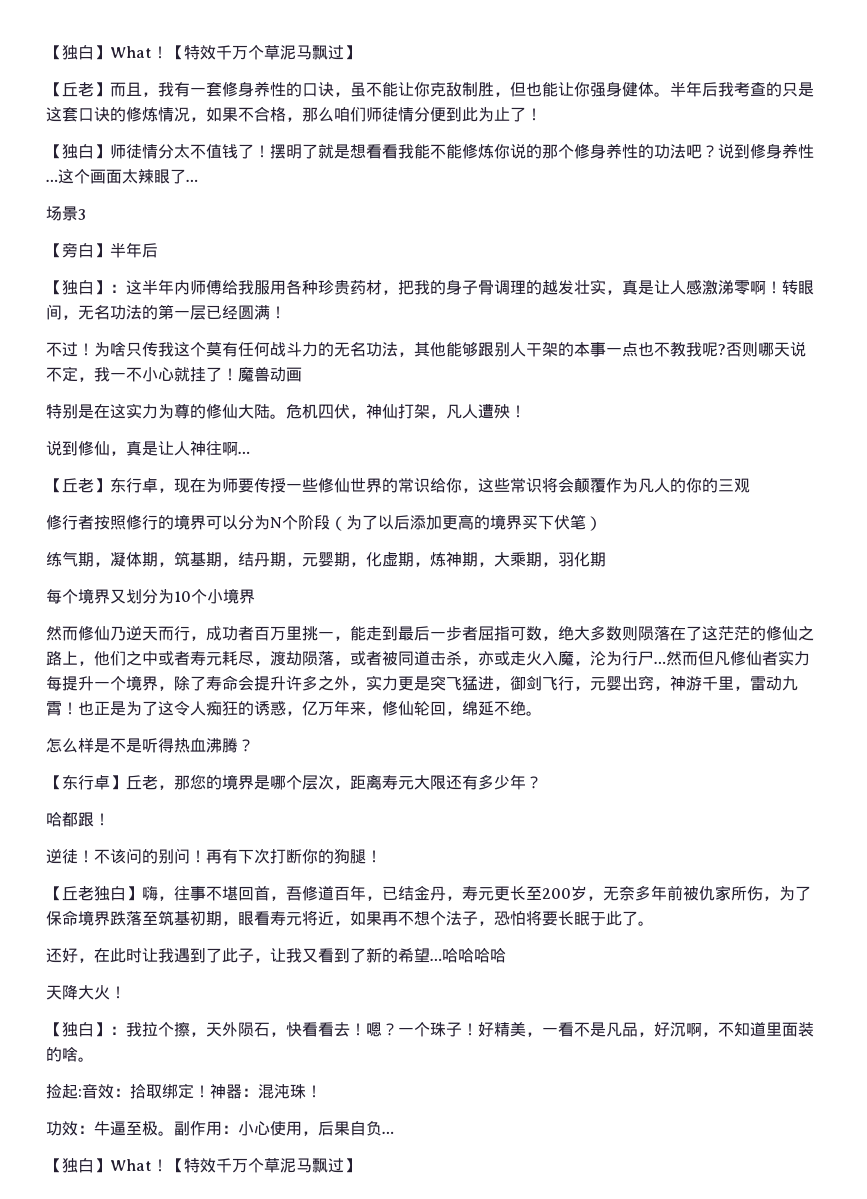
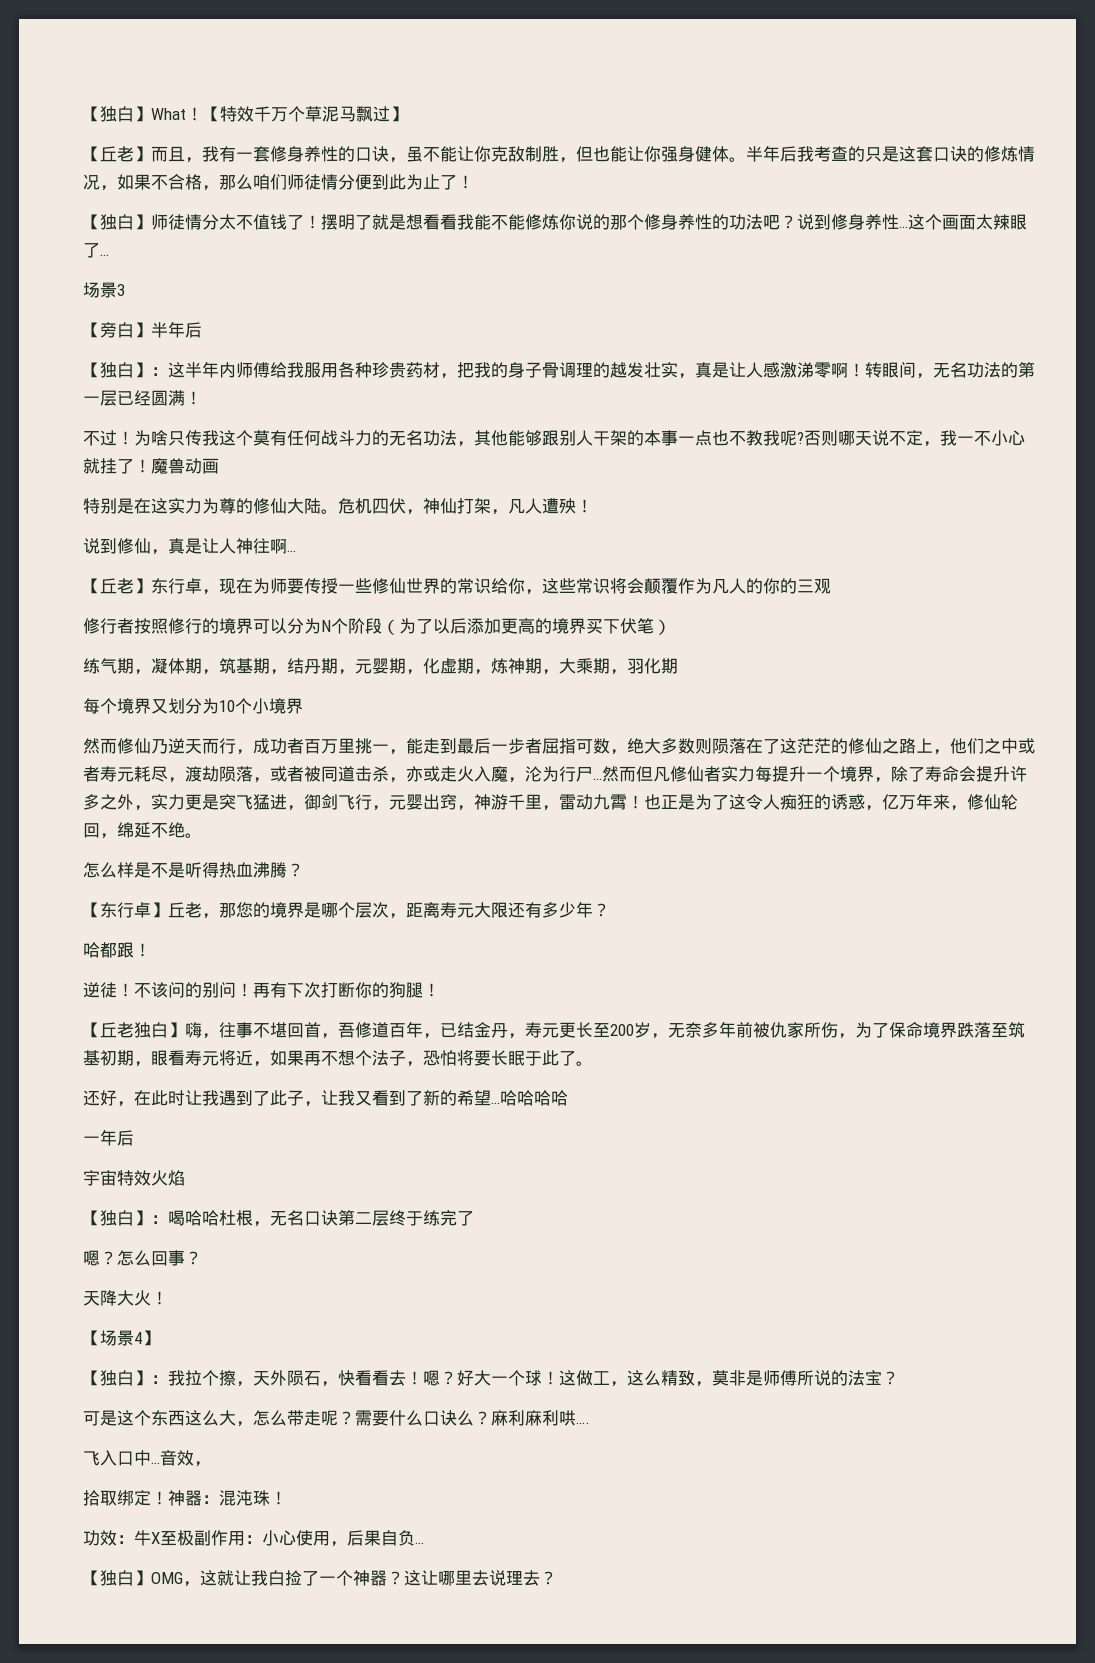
(506, 955) none -> [83,1129,134,1146] [83,1170,185,1186] [83,1210,474,1227] [83,1250,202,1266] // 一年后 // 宇宙特效火焰 // 【独白】：喝哈哈杜根，无名口诀第二层终于练完了 // 嗯？怎么回事？
(126, 992) none -> [83,1330,159,1346] // 【场景4】
[398,1022,814,1037] [46,1046,94,1062] [46,1083,130,1099] 一个珠子！好精美，一看不是凡品，好沉啊，不知道里面装的啥。 // 捡起:音效： -> [457,1370,899,1387] [83,1410,590,1427] [83,1450,211,1467] 好大一个球！这做工，这么精致，莫非是师傅所说的法宝？ // 可是这个东西这么大，怎么带走呢？需要什么口诀么？麻利麻利哄…. // 飞入口中…音效， //
[110,1121,174,1136] 逼至极。 -> [151,1530,194,1546] X至极
[110,1158,360,1173] What！【特效千万个草泥马飘过】 -> [151,1570,557,1587] OMG，这就让我白捡了一个神器？这让哪里去说理去？

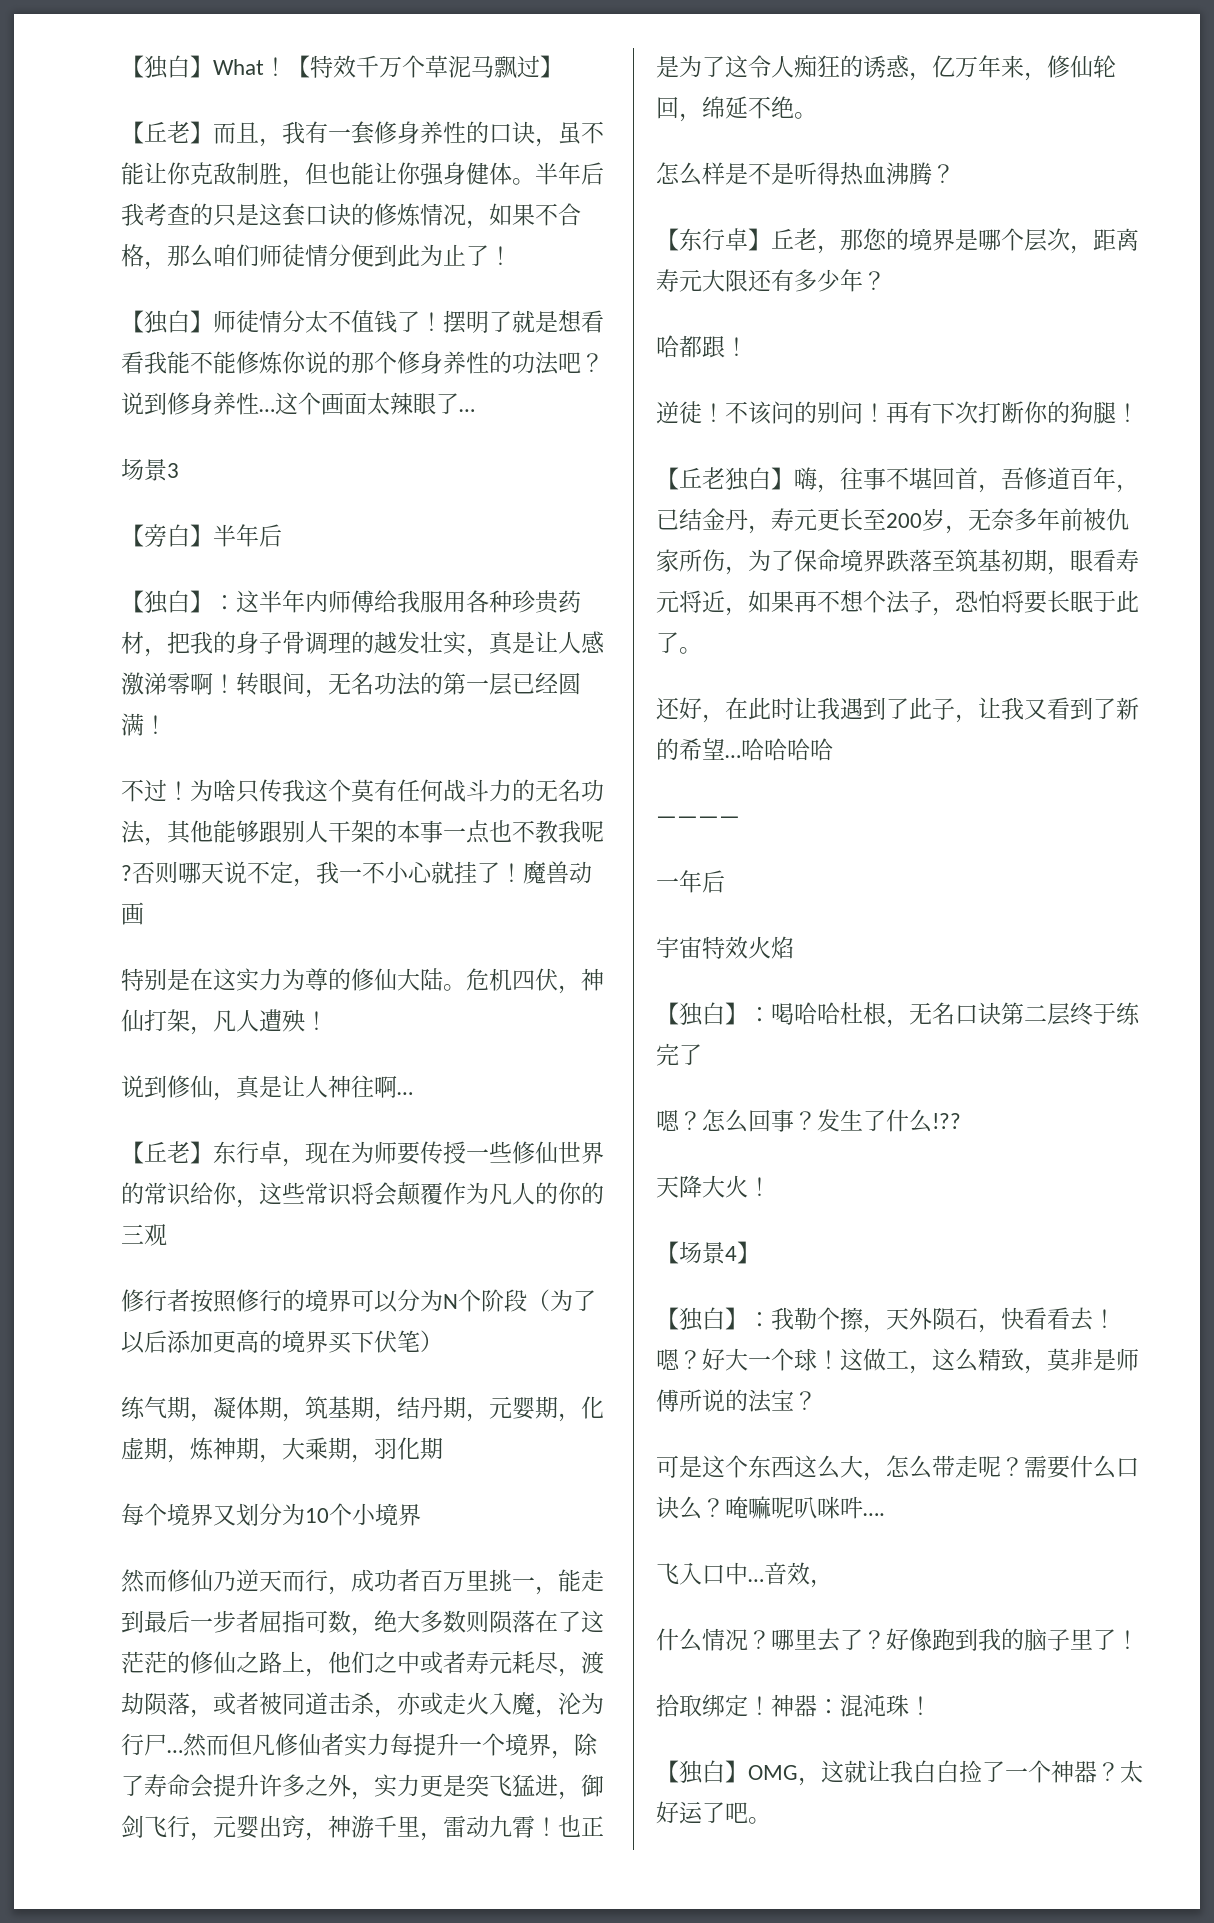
(568, 1098) none -> [656,816,740,824] // ————
(202, 1258) none -> [817,1109,961,1133] 发生了什么!??
[185,1370,202,1386] 拉 -> [794,1307,817,1330] 勒
[491,1410,576,1426] 麻利麻利哄 -> [725,1496,863,1519] 唵嘛呢叭咪吽
(211, 1464) none -> [656,1628,1139,1652] // 什么情况？哪里去了？好像跑到我的脑子里了！
[83,1530,424,1547] // 功效：牛X至极副作用：小心使用，后果自负… -> (932, 1705) none
(285, 1578) none -> [936,1760,959,1783] 白
[404,1570,557,1586] 这让哪里去说理去？ -> [1120,1760,1143,1783] [656,1801,771,1824] 太好运了吧。

